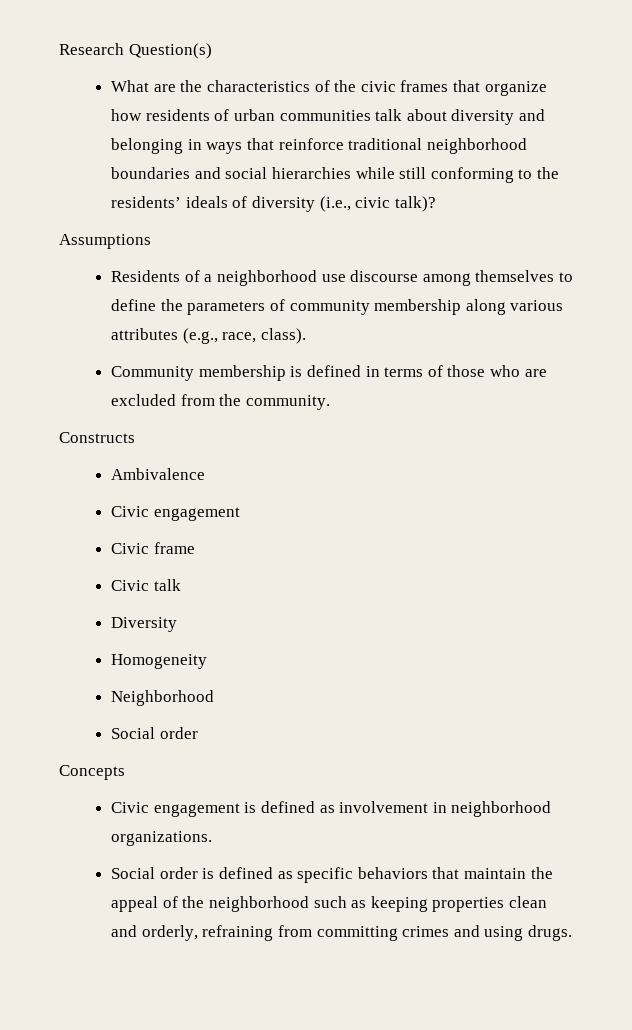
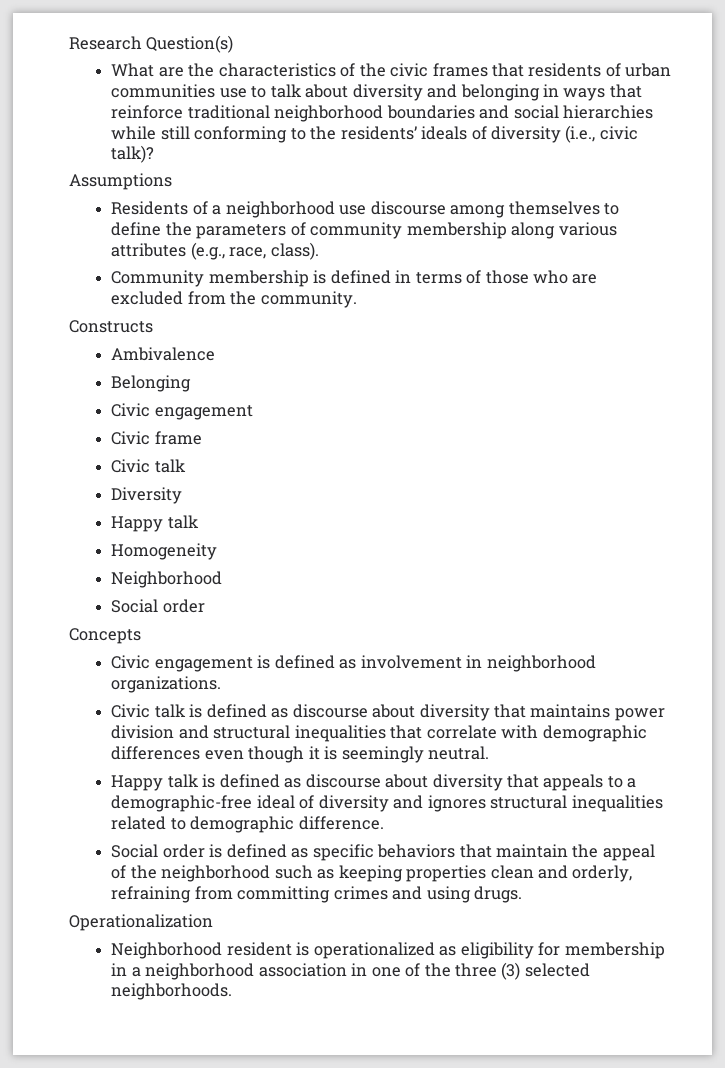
[484,81,547,96] [111,109,143,121] organize how -> (524, 70) none
(371, 115) none -> [219,86,267,98] use to
(206, 474) none -> [111,375,192,392] // Belonging
(178, 624) none -> [111,515,199,532] // Happy talk
(213, 838) none -> [111,704,665,721] [111,725,647,742] [111,746,490,763] [111,774,637,791] [111,795,663,812] [111,816,384,833] // Civic talk is defined as discourse about diversity that maintains power division and structural inequalities that correlate with demographic differences even though it is seemingly neutral. // Happy talk is defined as discourse about diversity that appeals to a demographic-free ideal of diversity and ignores structural inequalities related to demographic difference.
(572, 933) none -> [69,914,213,931] [111,942,665,959] [111,962,590,980] [111,983,233,1000] // Operationalization // Neighborhood resident is operationalized as eligibility for membership in a neighborhood association in one of the three (3) selected neighborhoods.

